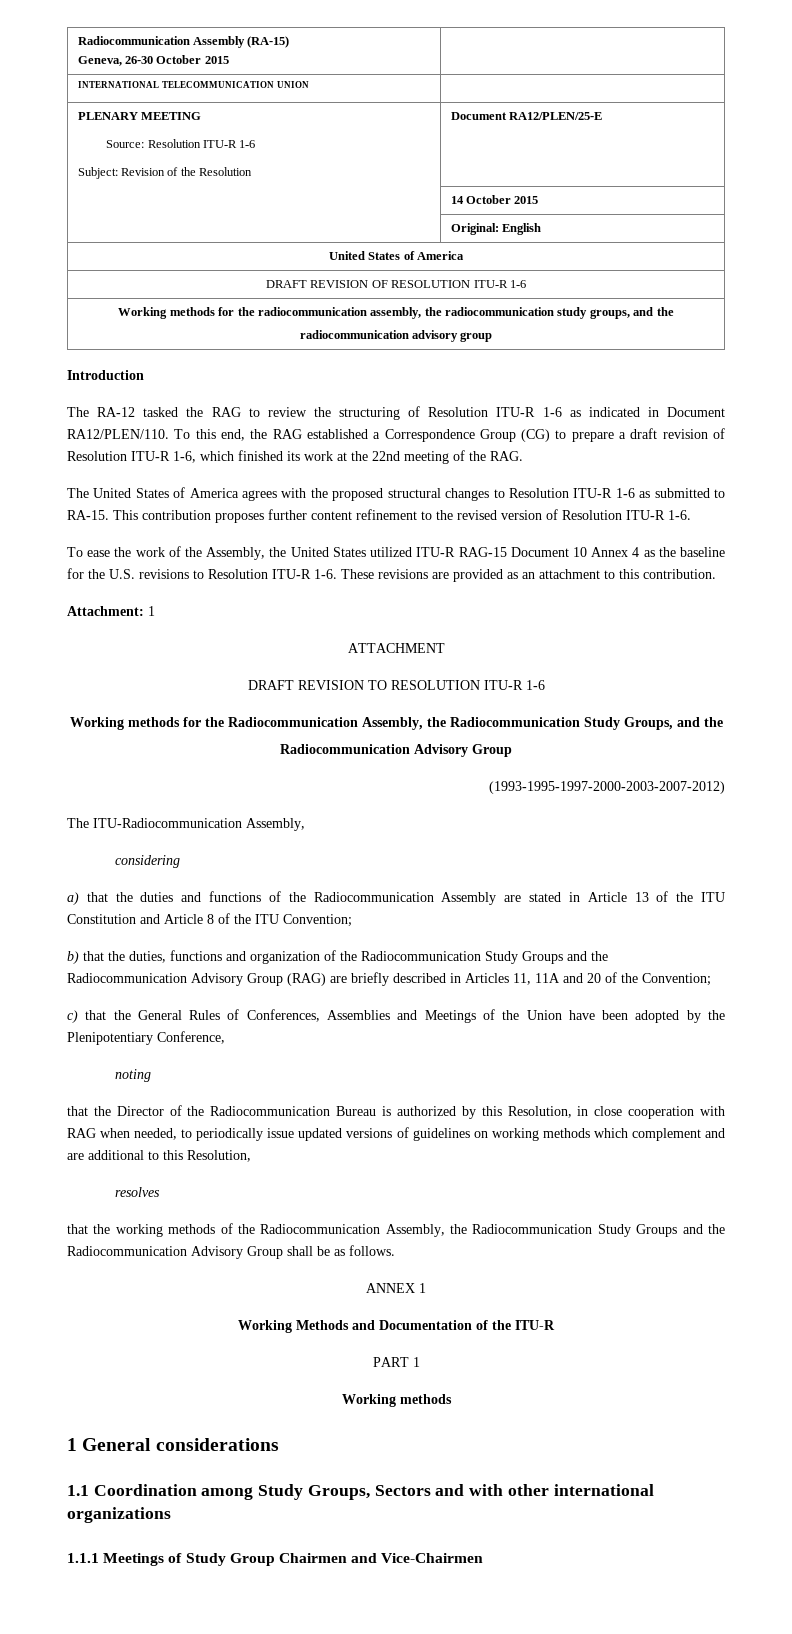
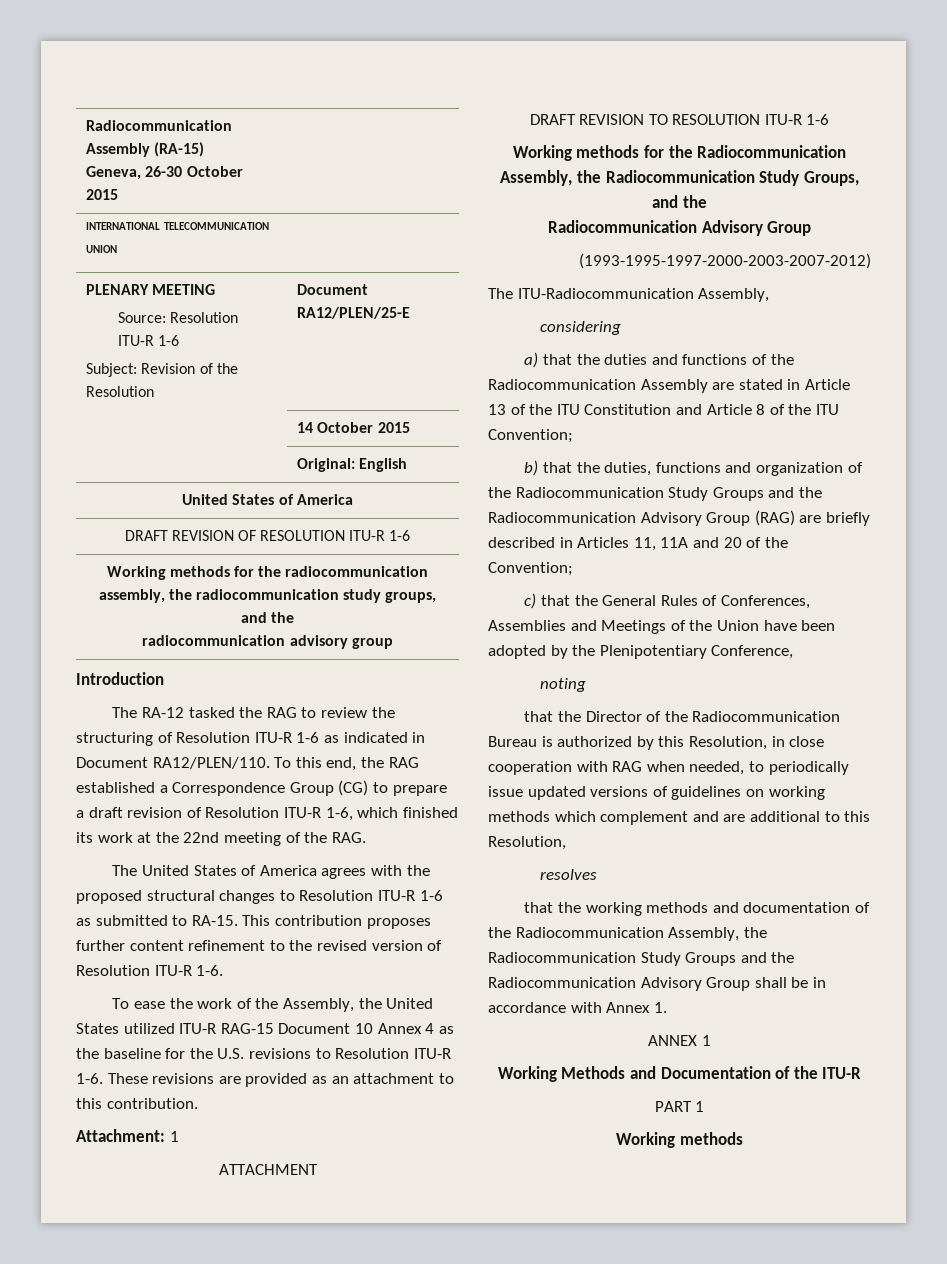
(216, 1229) none -> [712,902,851,913] and documentation
[334,1245,395,1256] as follows. -> [812,977,826,988] [488,1002,667,1013] in accordance with Annex 1.
[67,1438,279,1451] [67,1484,654,1500] [67,1507,171,1523] [67,1553,484,1566] // 1 General considerations // 1.1 Coordination among Study Groups, Sectors and with other international organizations // 1.1.1 Meetings of Study Group Chairmen and Vice-Chairmen -> (743, 1138) none

